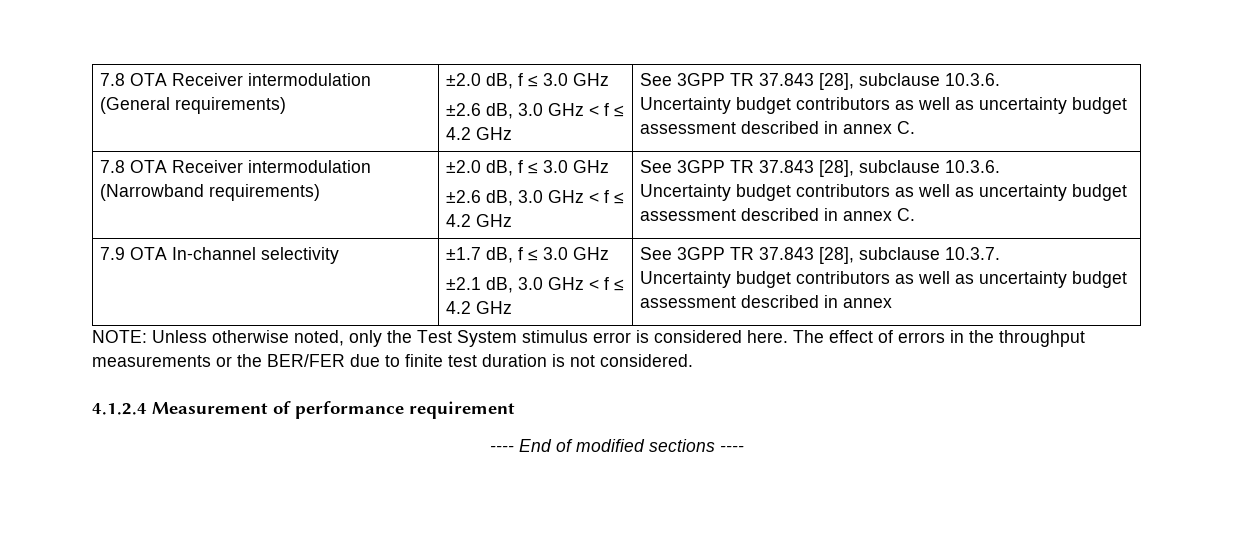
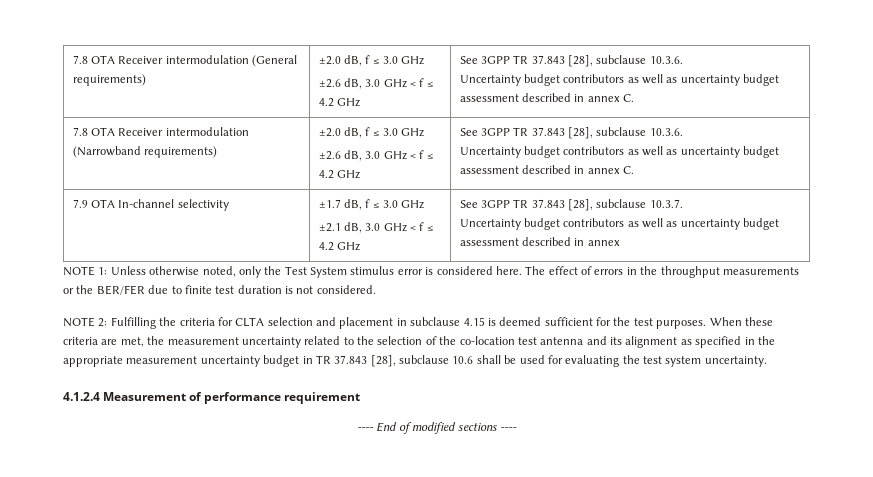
[92,330,147,343] NOTE: -> [63,266,108,276] NOTE 1:
(693, 360) none -> [63,317,773,329] [63,336,775,348] [63,355,767,367] // NOTE 2: Fulfilling the criteria for CLTA selection and placement in subclause 4.15 is deemed sufficient for the test purposes. When these criteria are met, the measurement uncertainty related to the selection of the co-location test antenna and its alignment as specified in the appropriate measurement uncertainty budget in TR 37.843 [28], subclause 10.6 shall be used for evaluating the test system uncertainty.

